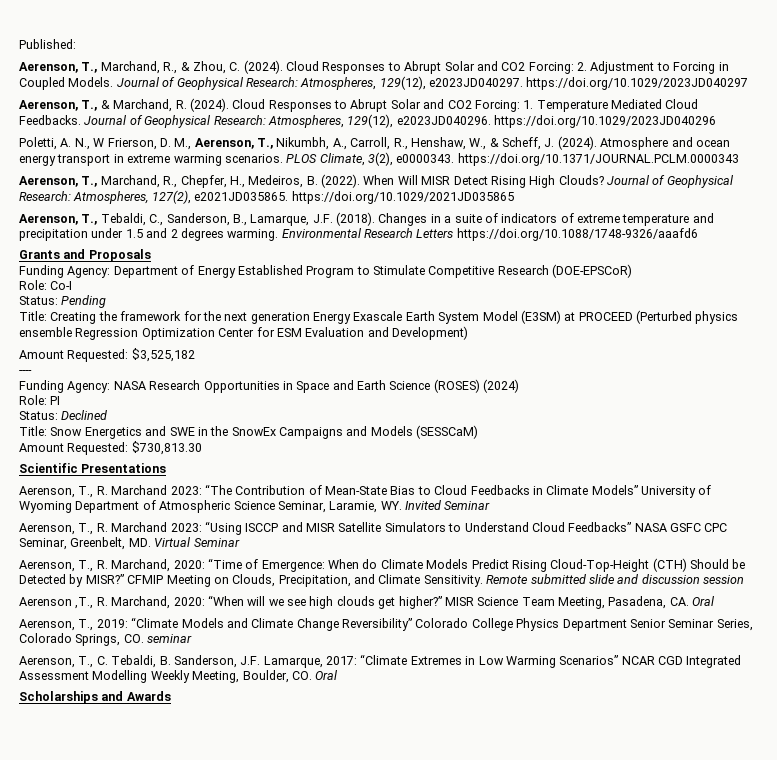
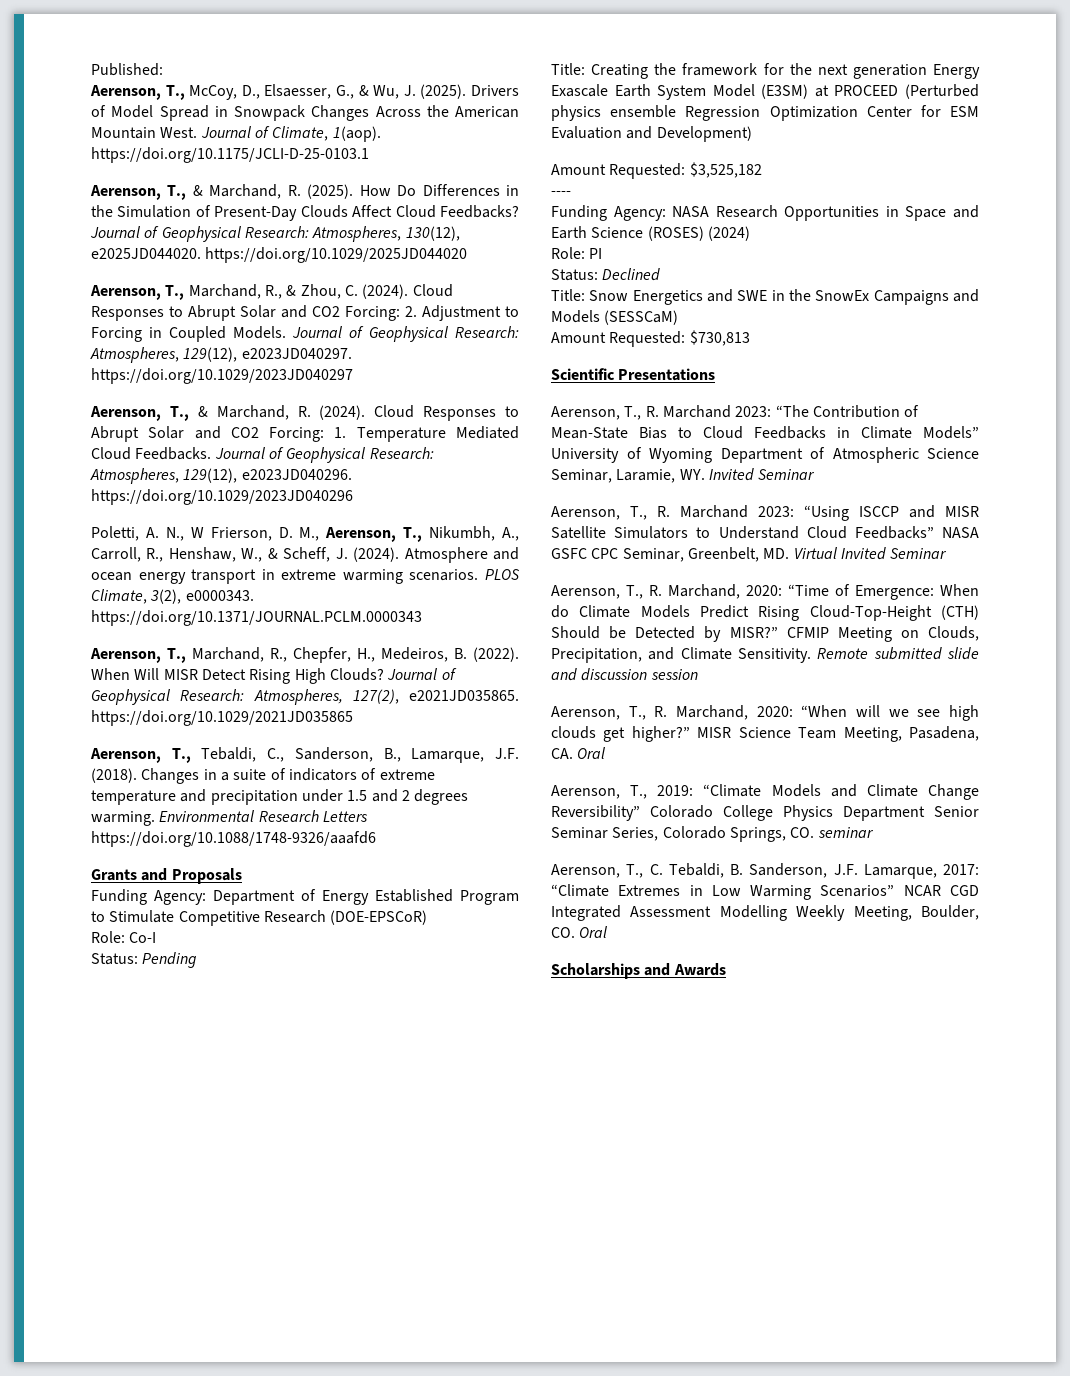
(76, 44) none -> [90,84,520,100] [91,105,519,121] [91,126,381,142] [91,147,369,163] [90,184,519,200] [91,205,519,221] [90,226,460,242] [91,247,468,263] // Aerenson, T., McCoy, D., Elsaesser, G., & Wu, J. (2025). Drivers of Model Spread in Snowpack Changes Across the American Mountain West. Journal of Climate, 1(aop). https://doi.org/10.1175/JCLI-D-25-0103.1 // Aerenson, T., & Marchand, R. (2025). How Do Differences in the Simulation of Present-Day Clouds Affect Cloud Feedbacks? Journal of Geophysical Research: Atmospheres, 130(12), e2025JD044020. https://doi.org/10.1029/2025JD044020
[131,441,202,455] $730,813.30 -> [689,330,750,346] $730,813
(192, 542) none -> [840,547,886,560] Invited
[19,597,94,609] Aerenson ,T., -> [551,706,646,720] Aerenson, T.,

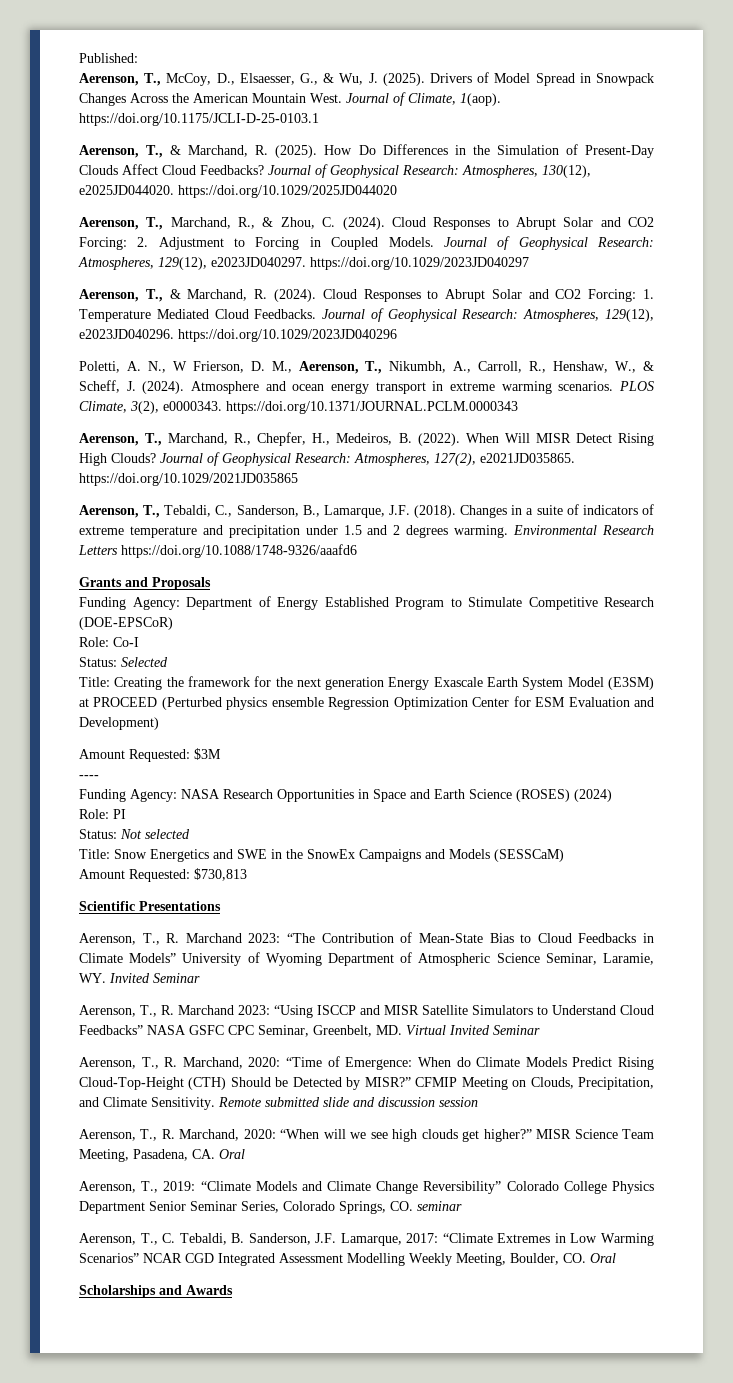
[142,952,198,968] Pending -> [121,657,168,667] Selected
[689,162,762,178] $3,525,182 -> [194,748,221,760] $3M
[602,268,661,281] Declined -> [120,829,190,839] Not selected

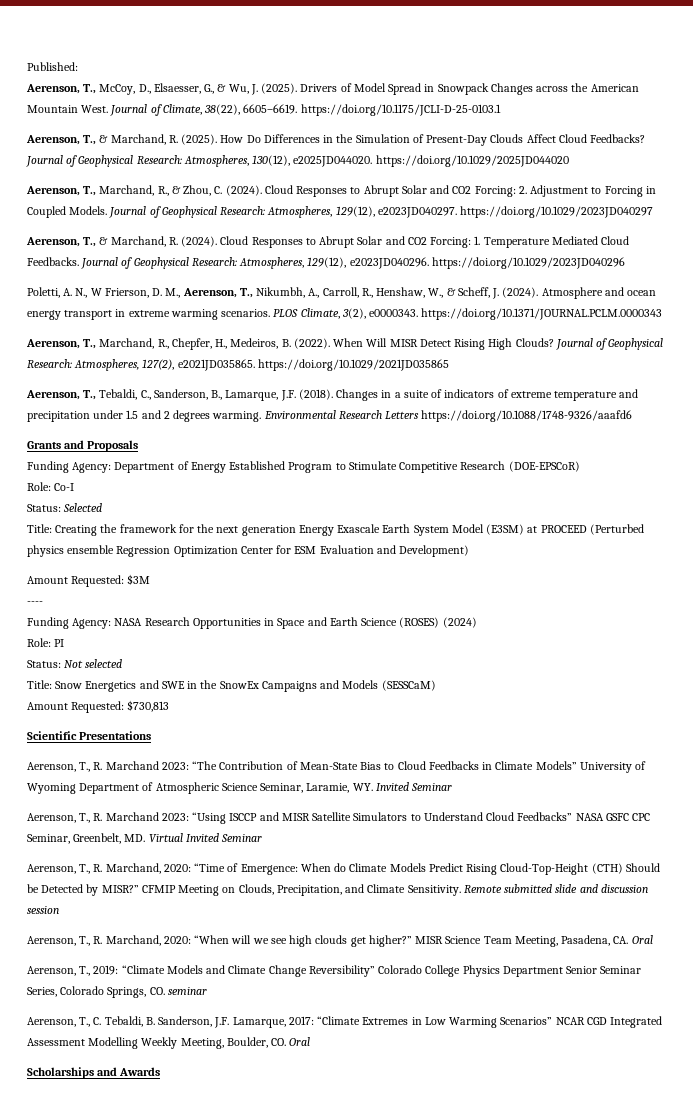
[130,93,168,103] Across -> [536,86,569,92] across
[460,93,501,106] 1(aop). -> [204,104,298,115] 38(22), 6605–6619.

